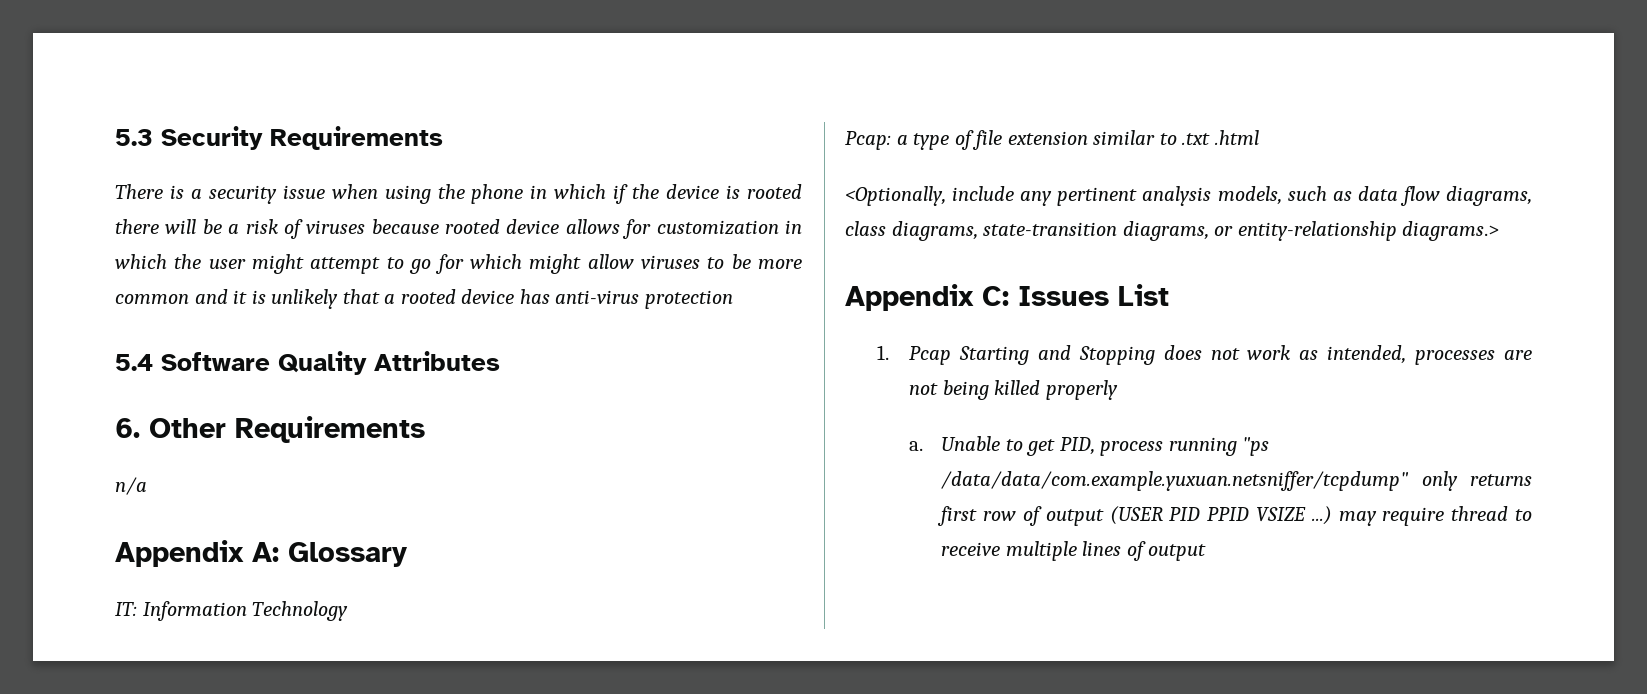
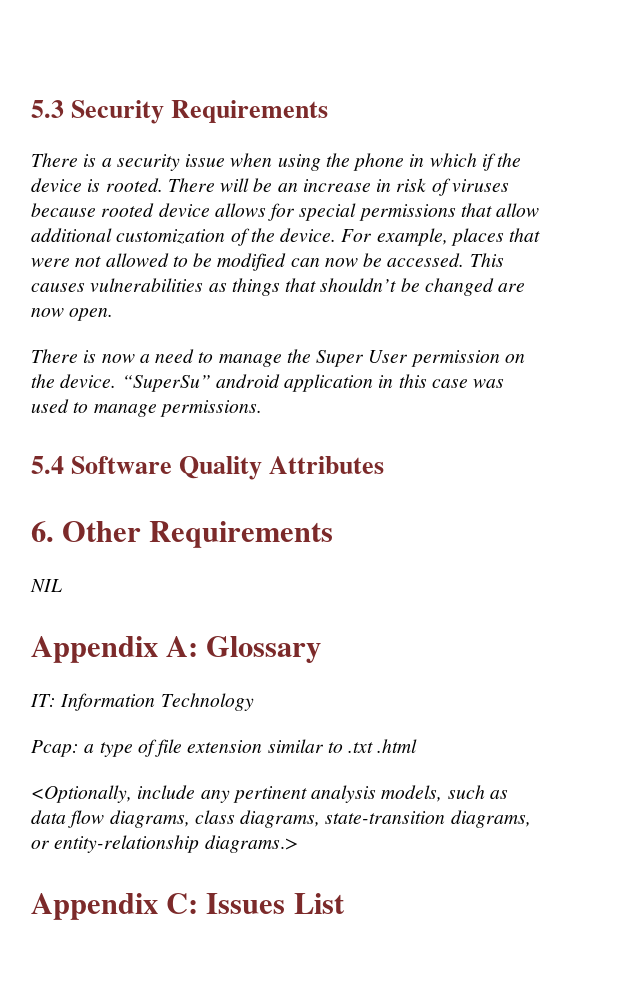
[746,184,802,199] [115,219,240,234] rooted there will be a -> [105,178,392,192] rooted. There will be an increase in
[656,220,803,235] [115,254,802,274] [115,289,733,309] customization in which the user might attempt to go for which might allow viruses to be more common and it is unlikely that a rooted device has anti-virus protection -> [299,203,540,221] [31,228,541,246] [31,253,504,271] [31,278,526,296] [31,308,114,321] [31,349,525,367] [31,374,505,392] [31,399,262,417] special permissions that allow additional customization of the device. For example, places that were not allowed to be modified can now be accessed. This causes vulnerabilities as things that shouldn’t be changed are now open. // There is now a need to manage the Super User permission on the device. “SuperSu” android application in this case was used to manage permissions.
[115,477,147,495] n/a -> [30,579,62,592] NIL
[877,345,1532,365] [909,380,1118,400] [909,436,1270,456] [941,471,1532,491] [937,506,1533,526] [941,541,1207,561] // 1. Pcap Starting and Stopping does not work as intended, processes are not being killed properly // a. Unable to get PID, process running "ps /data/data/com.example.yuxuan.netsniffer/tcpdump" only returns first row of output (USER PID PPID VSIZE ...) may require thread to receive multiple lines of output -> (345, 903) none

